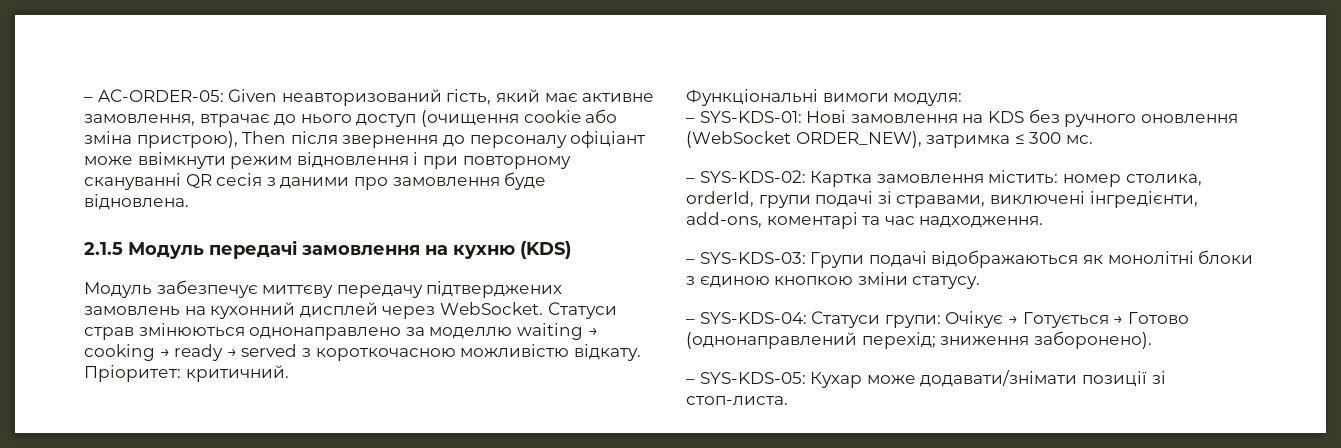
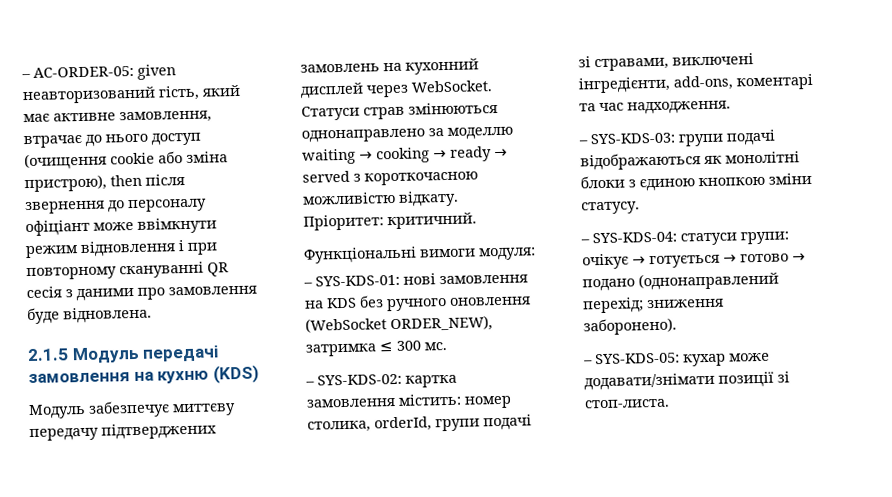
[228,89,278,102] Given -> [137,64,176,80] given
[242,131,287,144] Then -> [110,174,142,187] then
[806,110,847,123] Нові -> [403,273,436,285] нові
[810,171,873,187] Картка -> [405,374,457,388] картка
[810,252,865,268] Групи -> [678,133,724,147] групи
[811,311,1189,328] Статуси групи: Очікує → Готується → Готово -> [680,231,789,246] [582,253,806,270] [582,278,635,292] статуси групи: очікує → готується → готово → подано
[810,372,863,388] Кухар -> [683,353,726,367] кухар

